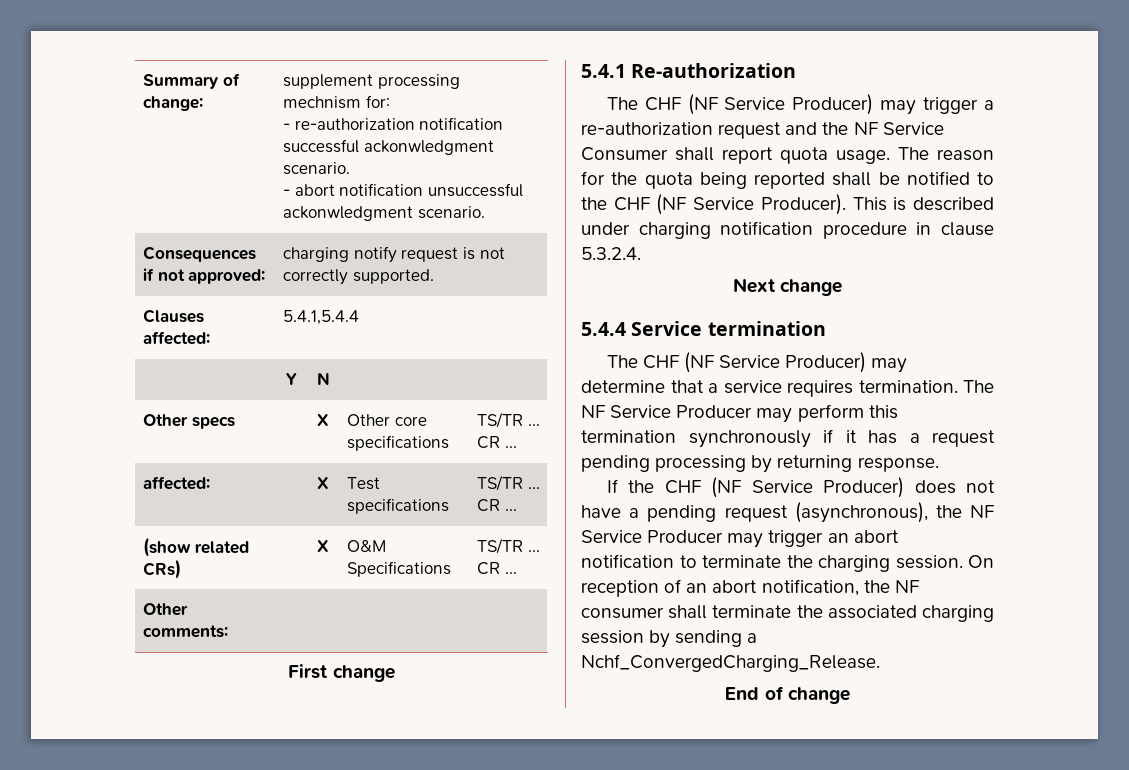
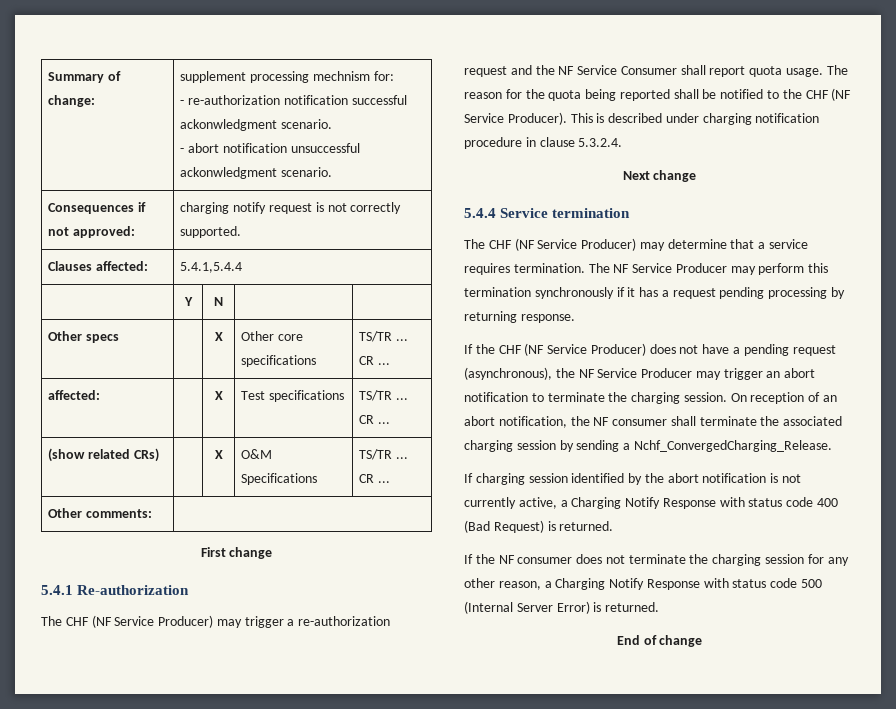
(880, 663) none -> [464,473,802,485] [464,497,839,509] [464,520,614,533] [464,554,849,566] [464,578,823,590] [464,601,660,614] // If charging session identified by the abort notification is not currently active, a Charging Notify Response with status code 400 (Bad Request) is returned. // If the NF consumer does not terminate the charging session for any other reason, a Charging Notify Response with status code 500 (Internal Server Error) is returned.

